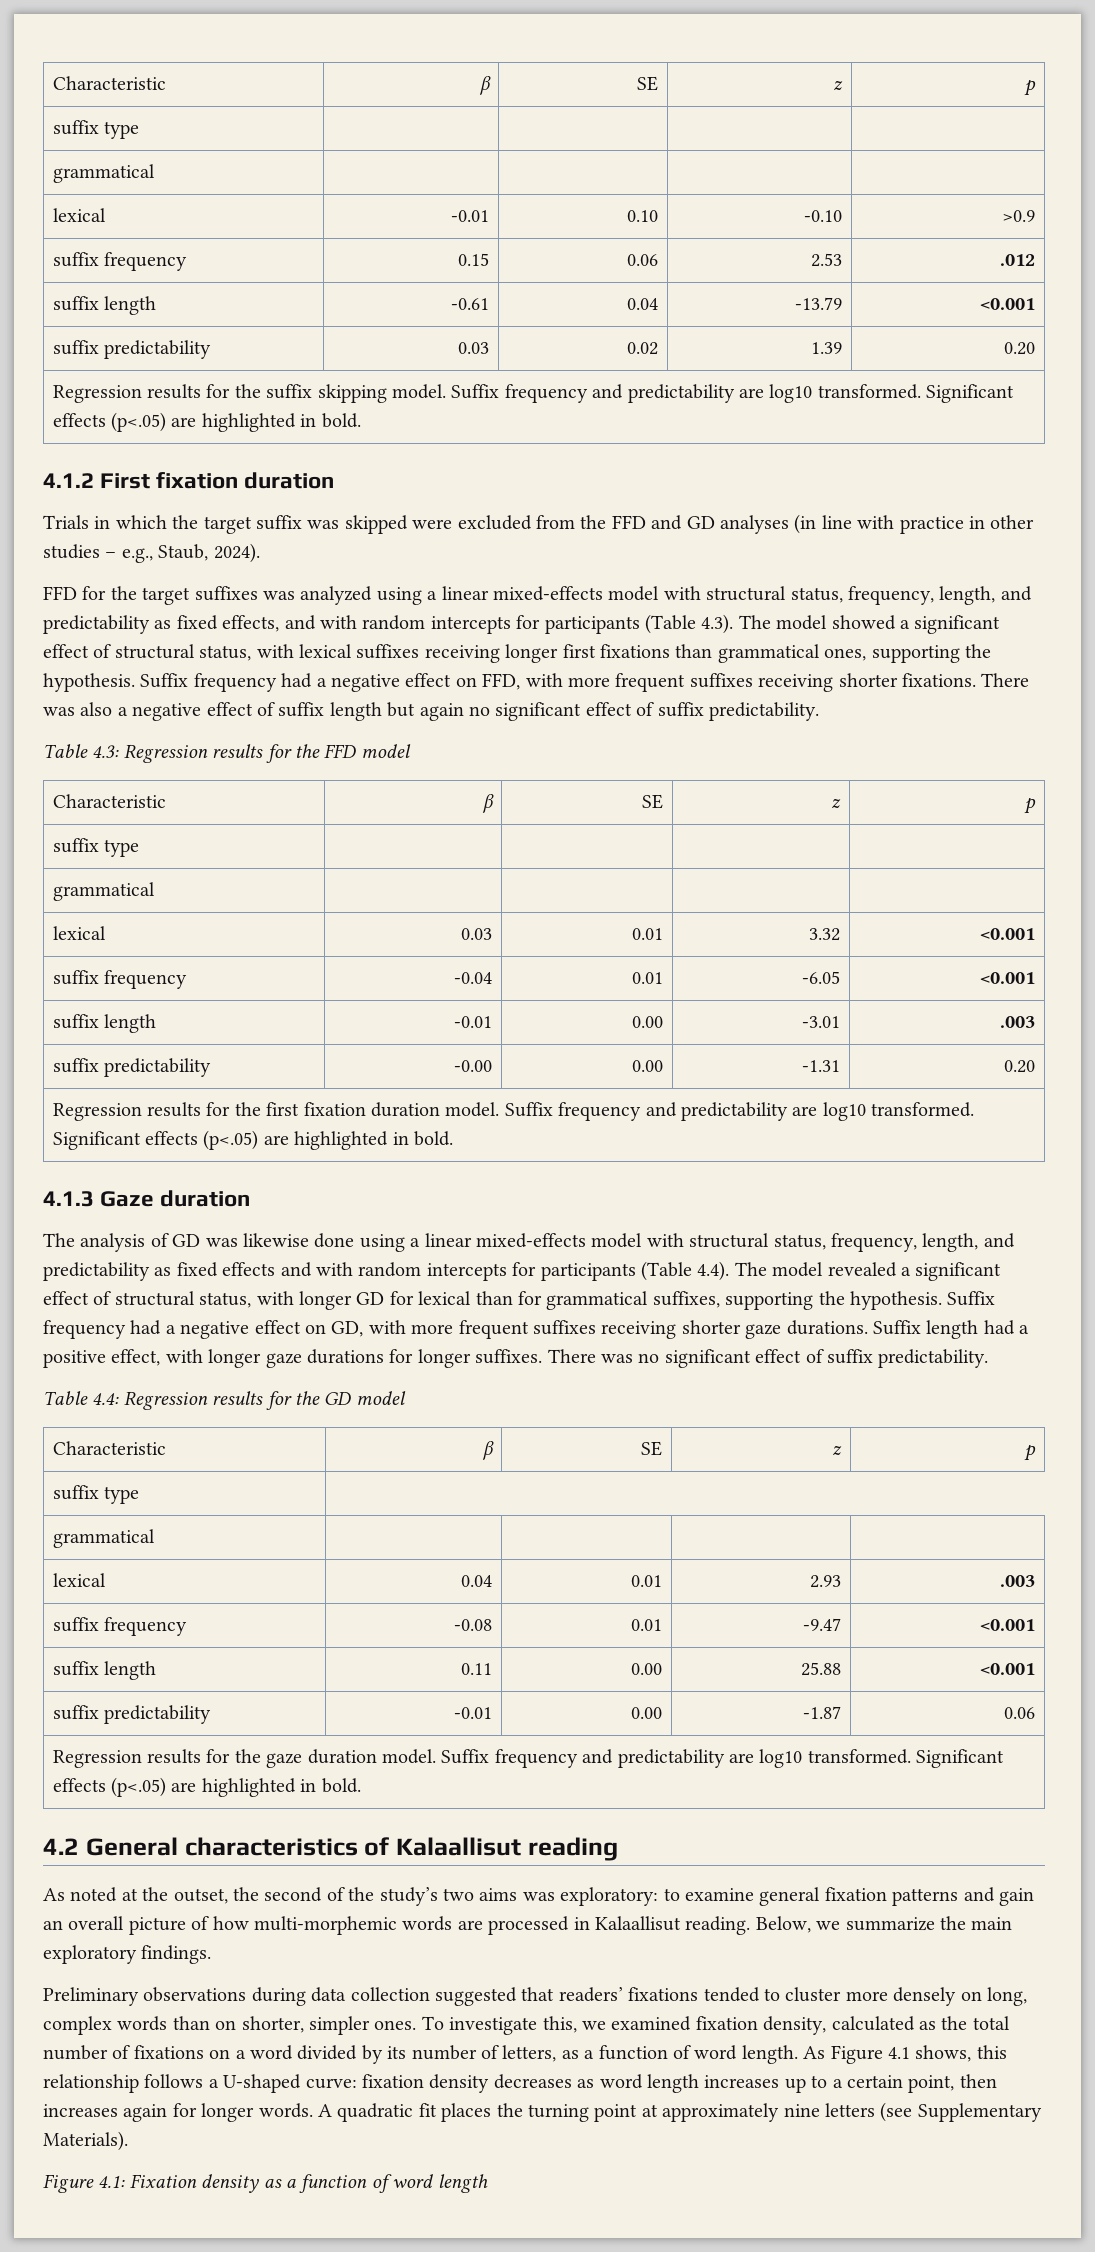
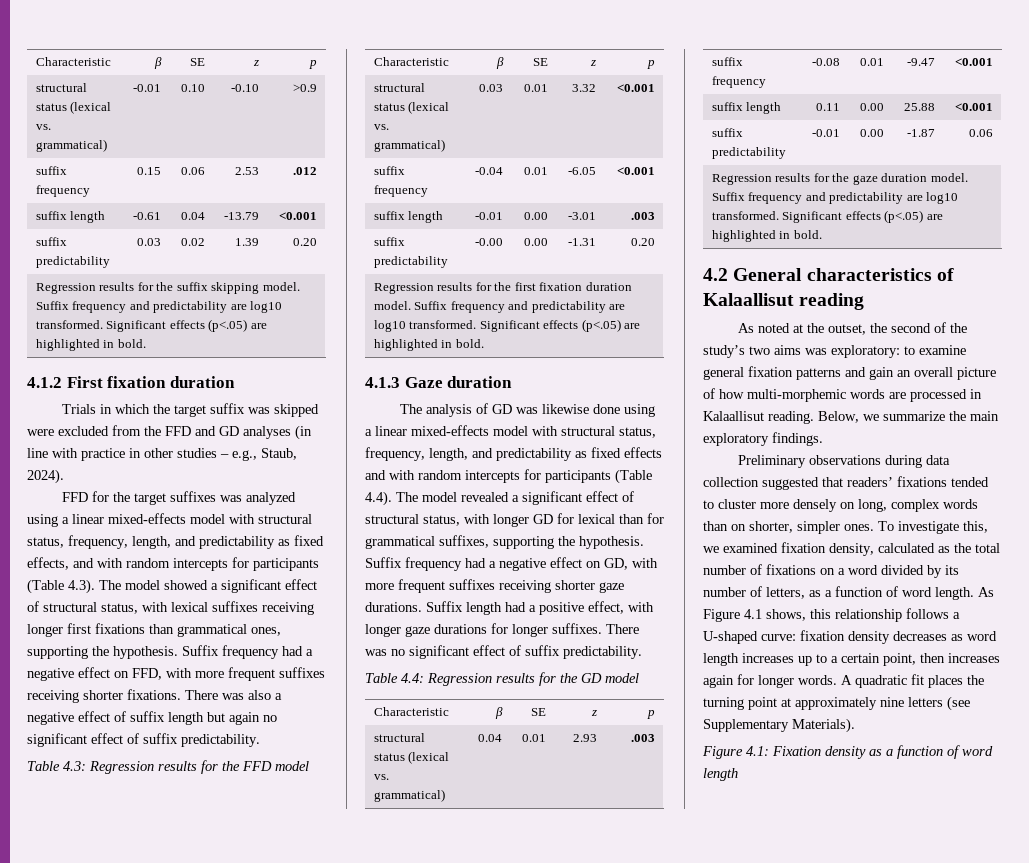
[52,76,166,90] [479,76,492,95] [637,76,659,91] [833,81,844,91] [1024,79,1037,96] [52,120,140,139] [52,164,155,183] [52,208,106,222] Characteristic | β | SE | z | p // suffix type | | | | // grammatical | | | | // lexical -> [35,57,111,66] [154,57,163,69] [190,58,206,66] [253,60,260,66] [309,60,318,69] [35,83,87,92] [35,101,112,114] [35,124,51,130] [35,139,107,152] Characteristic | β | SE | z | p // structural status (lexical vs. grammatical)
[52,838,140,857] [52,882,155,901] [52,926,106,940] suffix type | | | | // grammatical | | | | // lexical -> [373,83,425,92] [373,101,450,114] [373,124,389,130] [373,139,445,152] structural status (lexical vs. grammatical)
[52,1485,140,1504] [52,1529,155,1548] [52,1573,106,1587] suffix type // grammatical | | | | // lexical -> [373,733,425,742] [373,751,450,764] [373,774,389,780] [373,789,445,802] structural status (lexical vs. grammatical)

